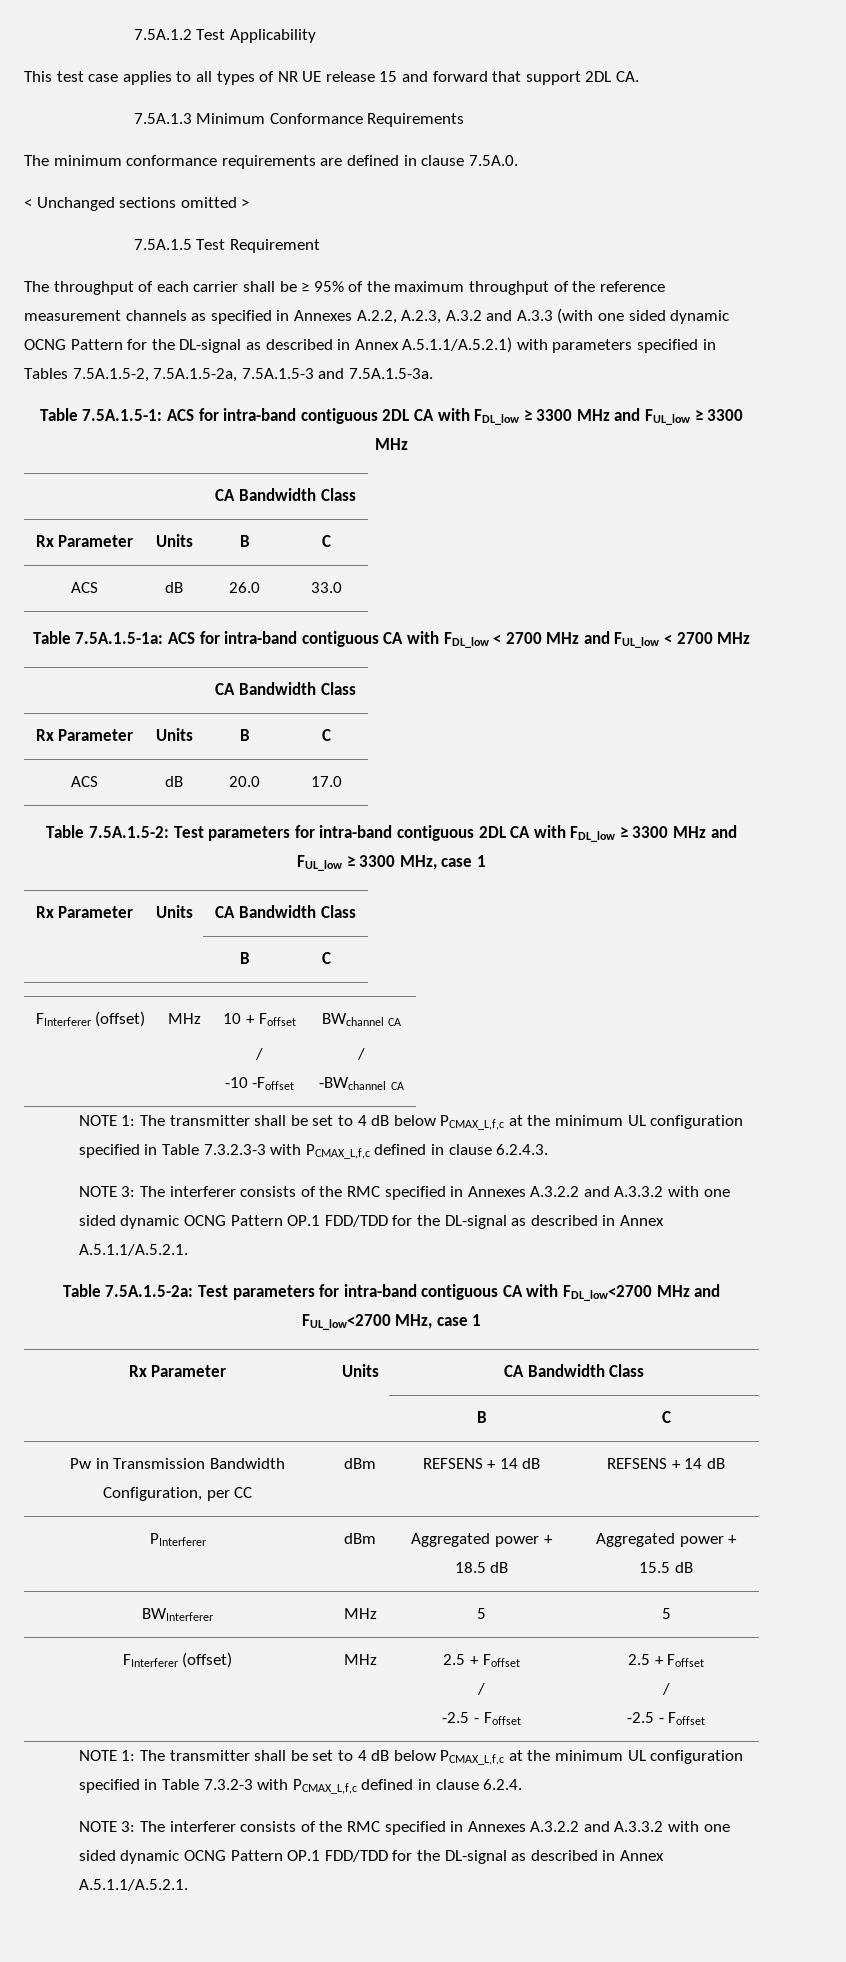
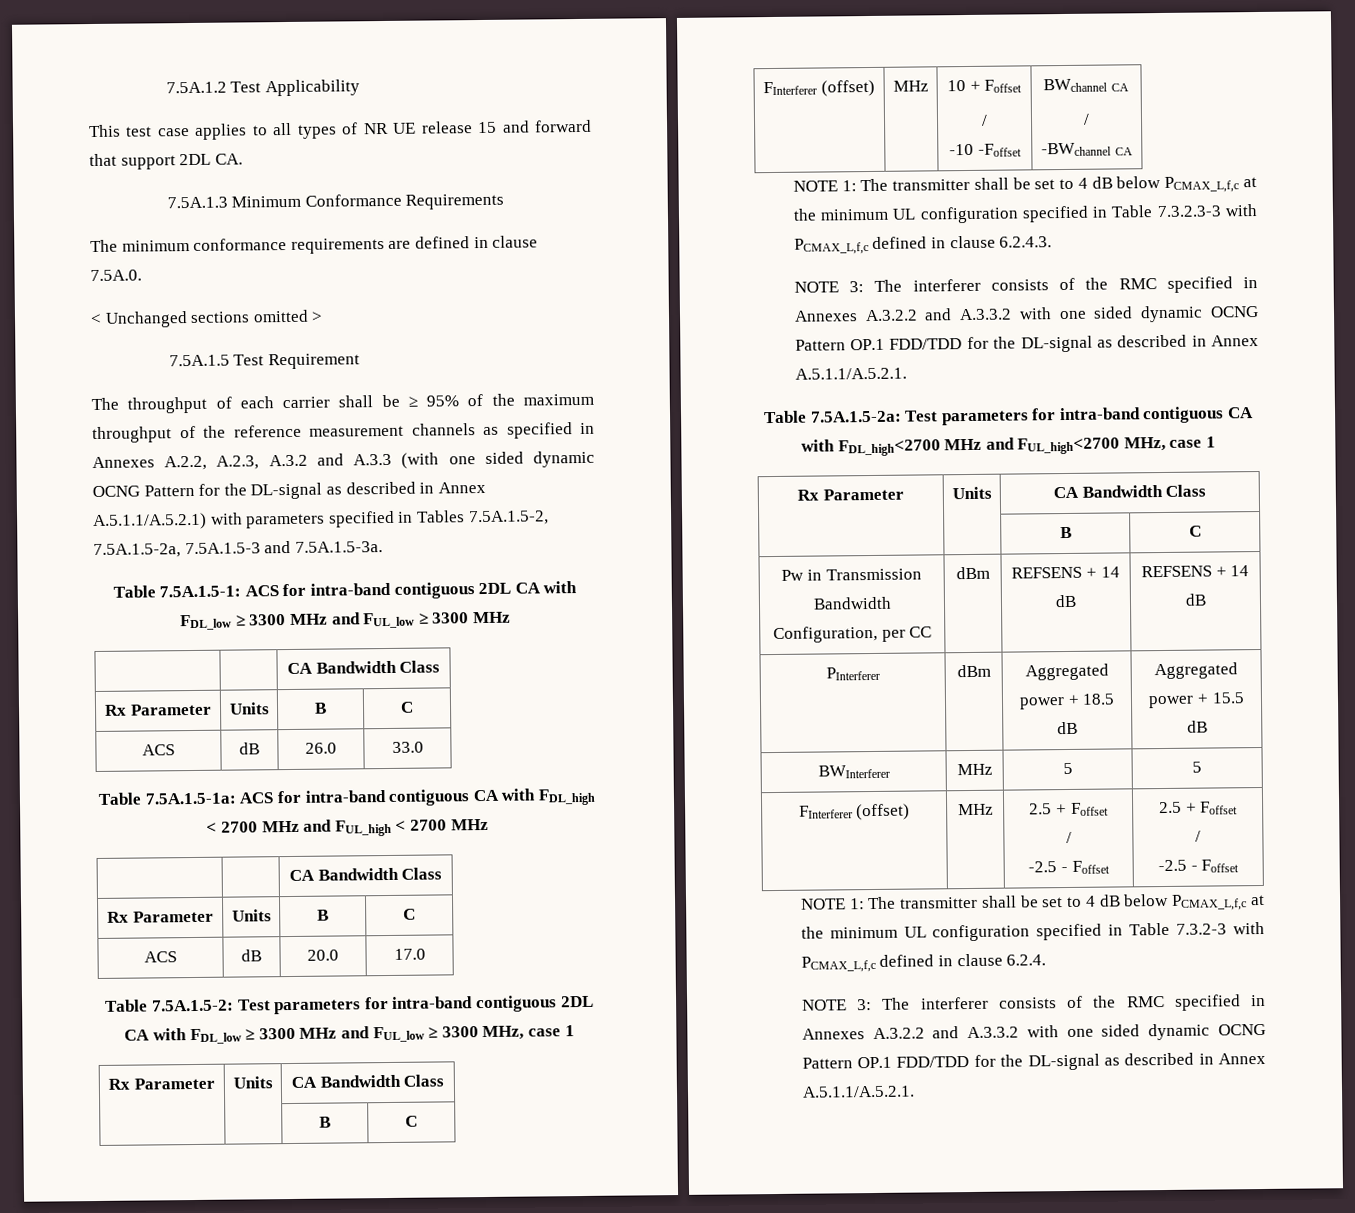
[443,632,489,648] FDL_low -> [537,788,596,806] FDL_high
[614,632,660,648] FUL_low -> [334,819,392,837] FUL_high
[563,1284,721,1301] [301,1314,391,1330] FDL_low<2700 MHz and FUL_low<2700 -> [837,437,1121,457] FDL_high<2700 MHz and FUL_high<2700

